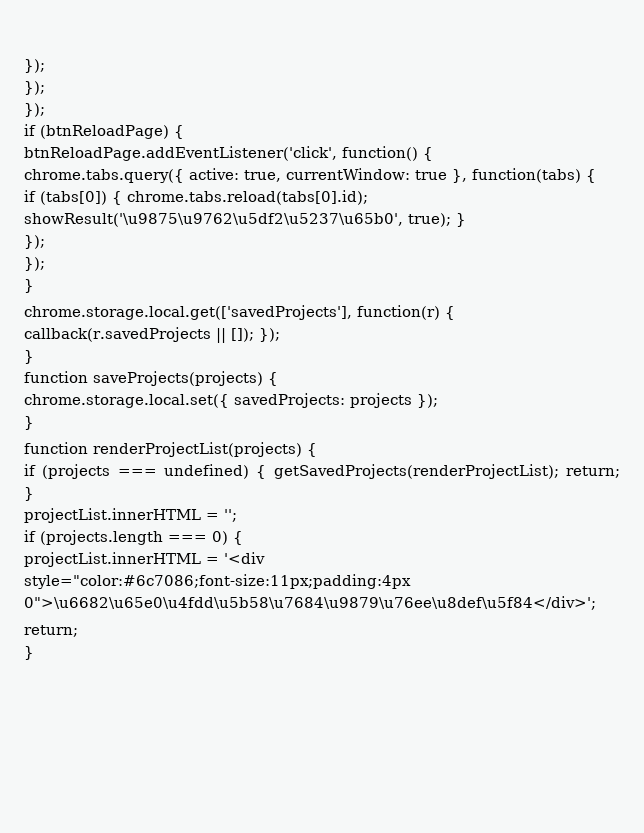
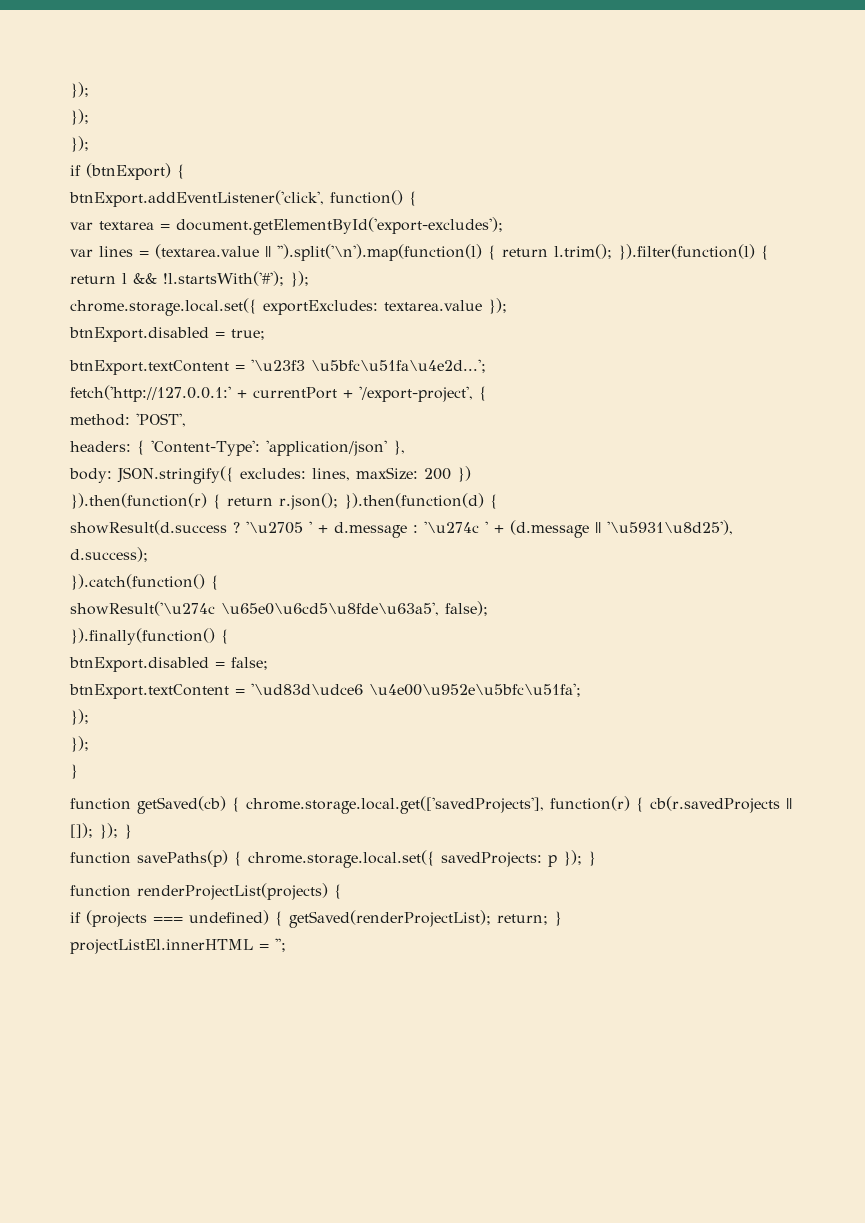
[40,125,184,139] [24,146,337,161] (btnReloadPage) { // btnReloadPage.addEventListener('click', -> [86,163,185,180] [69,190,324,207] (btnExport) { // btnExport.addEventListener('click',
[24,168,596,183] [24,190,368,205] [24,213,466,227] chrome.tabs.query({ active: true, currentWindow: true }, function(tabs) { // if (tabs[0]) { chrome.tabs.reload(tabs[0].id); showResult('\u9875\u9762\u5df2\u5237\u65b0', true); } -> [70,217,503,235] [70,244,769,261] [70,271,309,287] [70,298,507,316] [69,327,265,342] [69,359,486,375] [70,385,487,402] [70,413,186,427] [70,440,405,456] [69,466,471,484] [70,493,498,510] [70,520,733,538] [70,547,148,562] [70,574,219,590] [70,601,488,616] [70,628,229,645] [69,657,268,672] [69,683,581,699] var textarea = document.getElementById('export-excludes'); // var lines = (textarea.value || '').split('\n').map(function(l) { return l.trim(); }).filter(function(l) { return l && !l.startsWith('#'); }); // chrome.storage.local.set({ exportExcludes: textarea.value }); // btnExport.disabled = true; // btnExport.textContent = '\u23f3 \u5bfc\u51fa\u4e2d...'; // fetch('http://127.0.0.1:' + currentPort + '/export-project', { // method: 'POST', // headers: { 'Content-Type': 'application/json' }, // body: JSON.stringify({ excludes: lines, maxSize: 200 }) // }).then(function(r) { return r.json(); }).then(function(d) { // showResult(d.success ? '\u2705 ' + d.message : '\u274c ' + (d.message || '\u5931\u8d25'), d.success); // }).catch(function() { // showResult('\u274c \u65e0\u6cd5\u8fde\u63a5', false); // }).finally(function() { // btnExport.disabled = false; // btnExport.textContent = '\ud83d\udce6 \u4e00\u952e\u5bfc\u51fa';
(34, 286) none -> [70,796,240,814] function getSaved(cb) {
[24,327,211,342] callback(r.savedProjects -> [650,796,780,813] cb(r.savedProjects
[24,350,34,364] [24,371,278,386] // } // function saveProjects(projects) { // -> [124,824,132,839] [70,850,242,867] } // function savePaths(p) {
[350,393,438,408] projects }); // -> [548,850,582,867] p });
[273,464,559,479] getSavedProjects(renderProjectList); -> [289,910,491,928] getSaved(renderProjectList);
[24,508,201,523] projectList.innerHTML -> [70,939,253,954] projectListEl.innerHTML
[24,530,243,545] [24,552,265,567] [24,574,411,589] [24,596,596,610] [24,625,78,637] [24,646,34,660] // if (projects.length === 0) { // projectList.innerHTML = '<div style="color:#6c7086;font-size:11px;padding:4px 0">\u6682\u65e0\u4fdd\u5b58\u7684\u9879\u76ee\u8def\u5f84</div>'; // return; // } -> (286, 945) none

